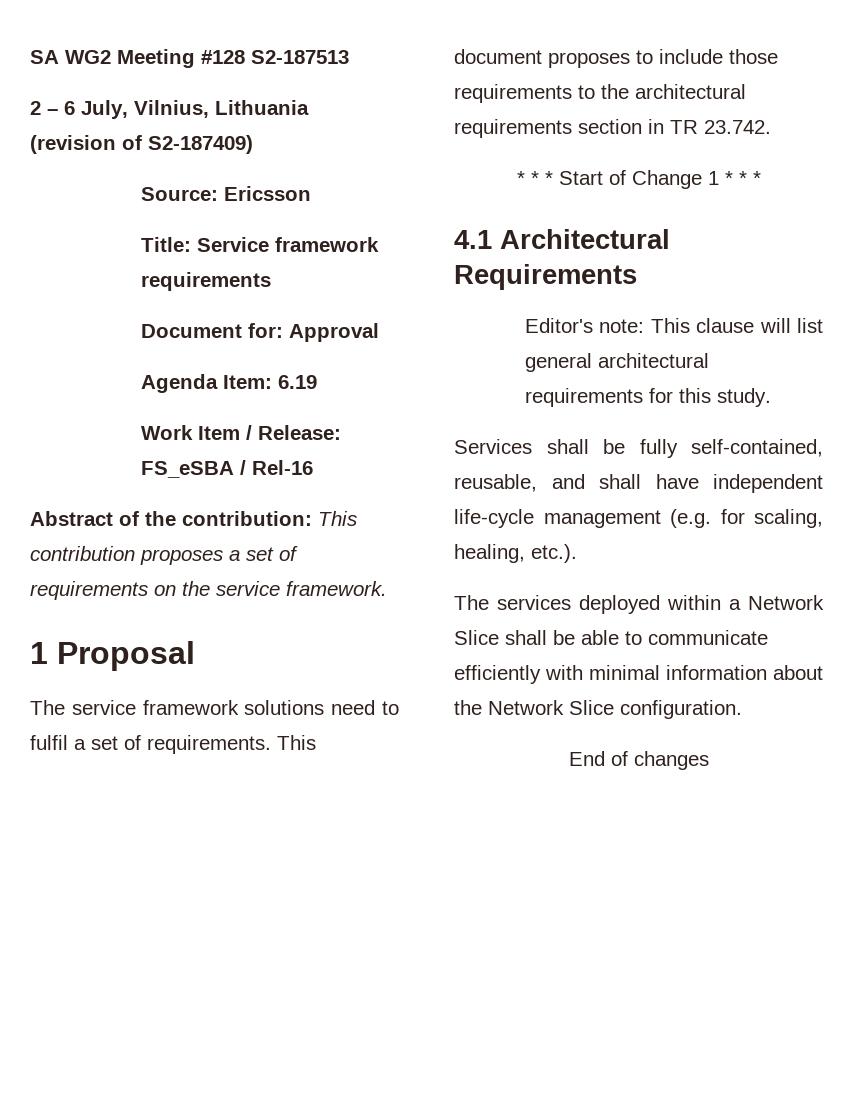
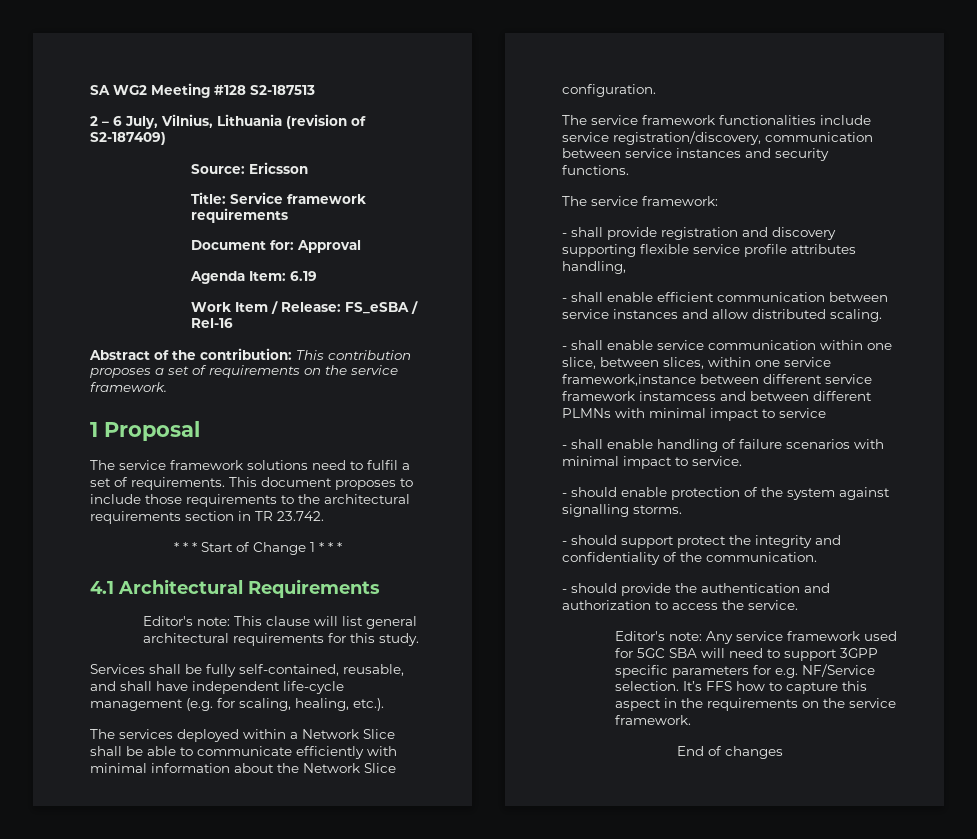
(742, 709) none -> [562,115,871,125] [562,131,873,145] [562,148,829,161] [562,165,629,175] [562,196,718,206] [562,227,836,240] [562,244,856,257] [562,261,626,274] [562,292,888,302] [562,309,882,322] [562,340,892,350] [562,357,831,369] [562,374,872,386] [562,391,872,401] [562,408,826,421] [562,439,884,452] [562,456,742,469] [562,487,890,500] [562,504,682,517] [562,535,841,548] [562,552,817,565] [562,583,830,596] [562,600,798,610] [615,631,898,644] [615,648,879,661] [615,664,876,678] [615,681,868,694] [615,698,897,711] [615,715,692,725] // The service framework functionalities include service registration/discovery, communication between service instances and security functions. // The service framework: // - shall provide registration and discovery supporting flexible service profile attributes handling, // - shall enable efficient communication between service instances and allow distributed scaling. // - shall enable service communication within one slice, between slices, within one service framework,instance between different service framework instamcess and between different PLMNs with minimal impact to service // - shall enable handling of failure scenarios with minimal impact to service. // - should enable protection of the system against signalling storms. // - should support protect the integrity and confidentiality of the communication. // - should provide the authentication and authorization to access the service. // Editor's note: Any service framework used for 5GC SBA will need to support 3GPP specific parameters for e.g. NF/Service selection. It’s FFS how to capture this aspect in the requirements on the service framework.

